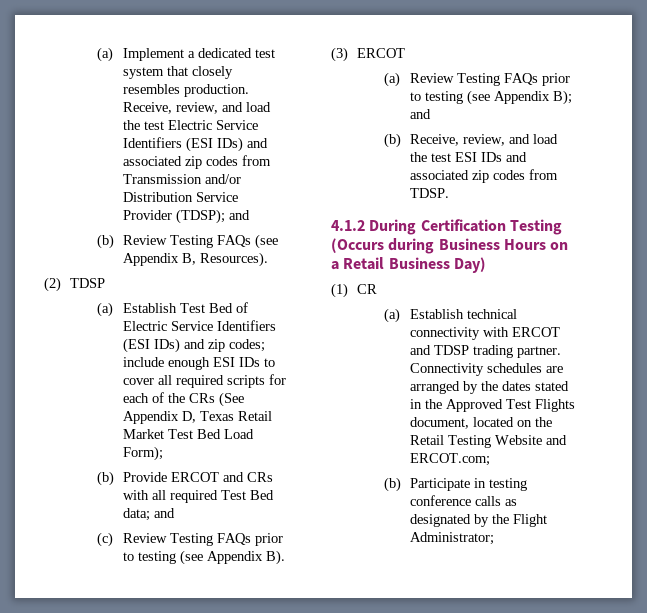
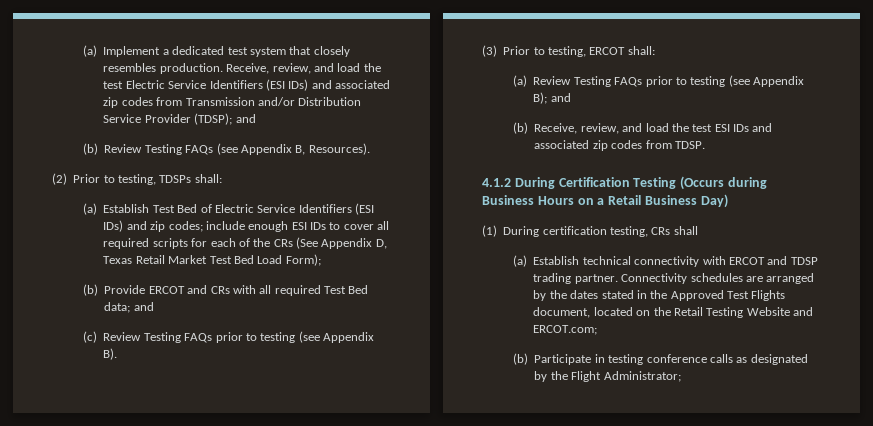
[70,278,106,288] TDSP -> [73,174,222,185] Prior to testing, TDSPs shall:
[357,48,406,58] ERCOT -> [503,46,655,57] Prior to testing, ERCOT shall:
[357,284,378,294] CR -> [503,226,698,237] During certification testing, CRs shall

